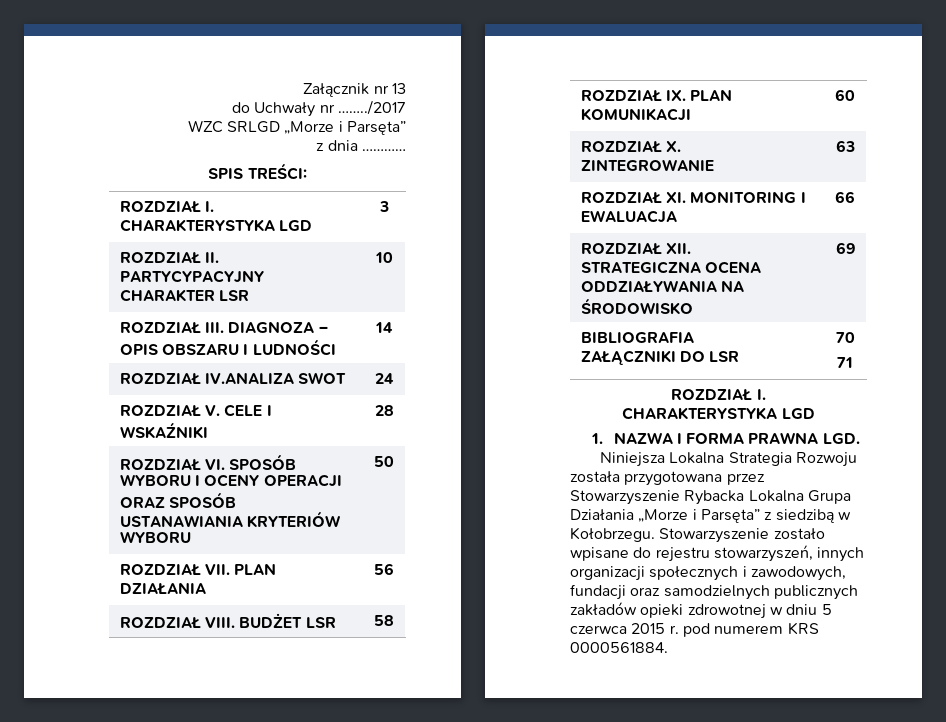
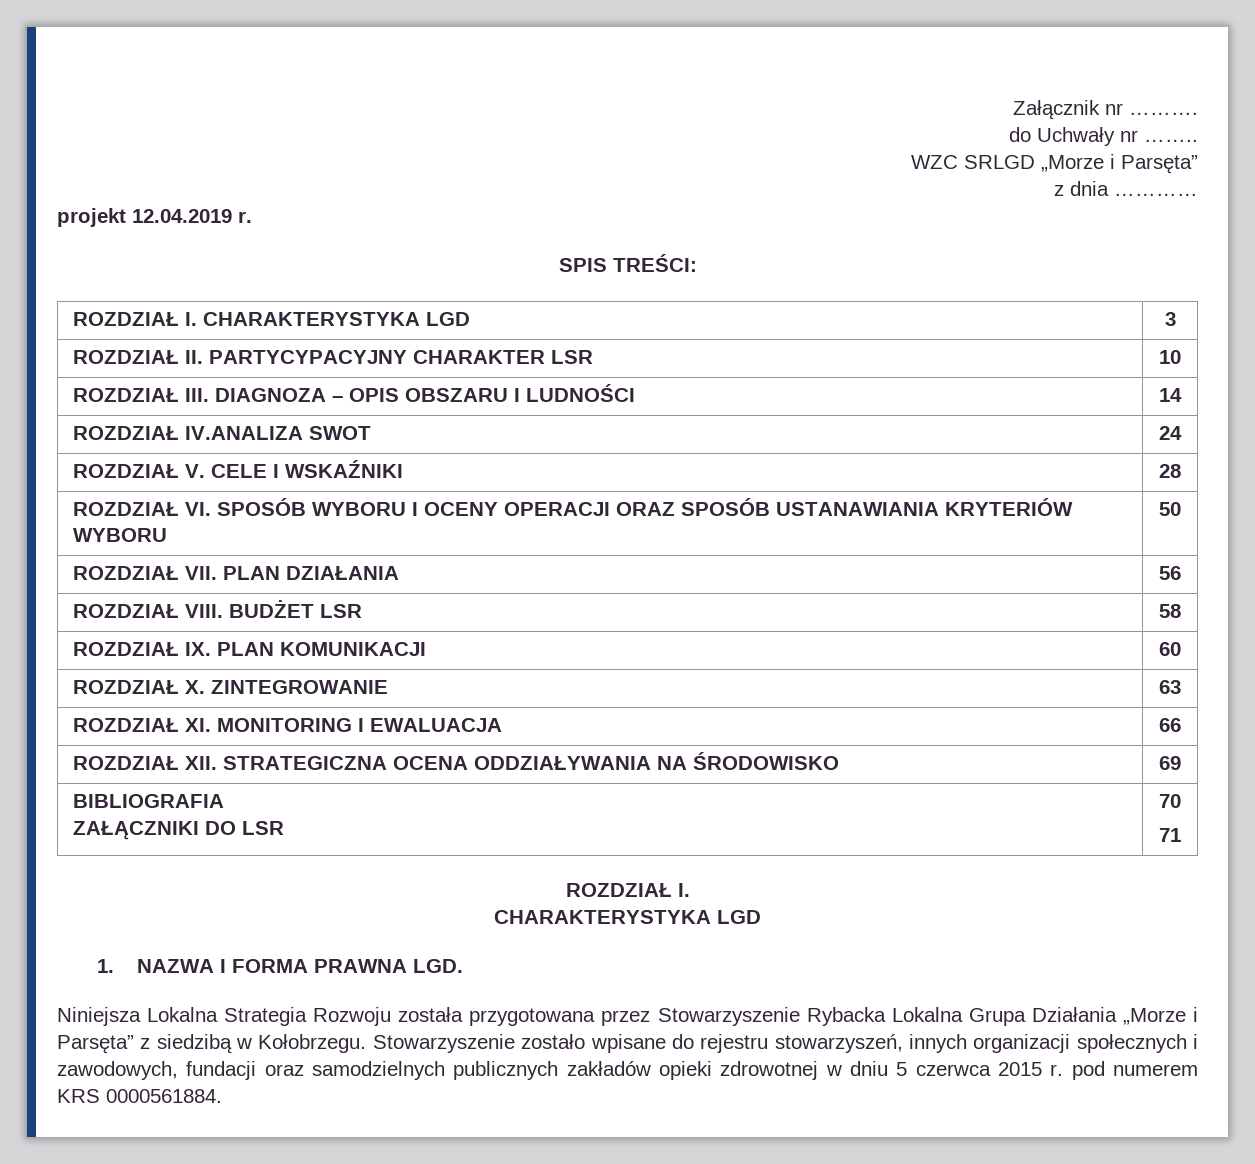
[392,83,406,94] 13 -> [1129,112,1198,115] ……….
[338,100,406,115] ……../2017 -> [1144,139,1198,142] ……..
(406, 150) none -> [57,208,252,227] // projekt 12.04.2019 r.

